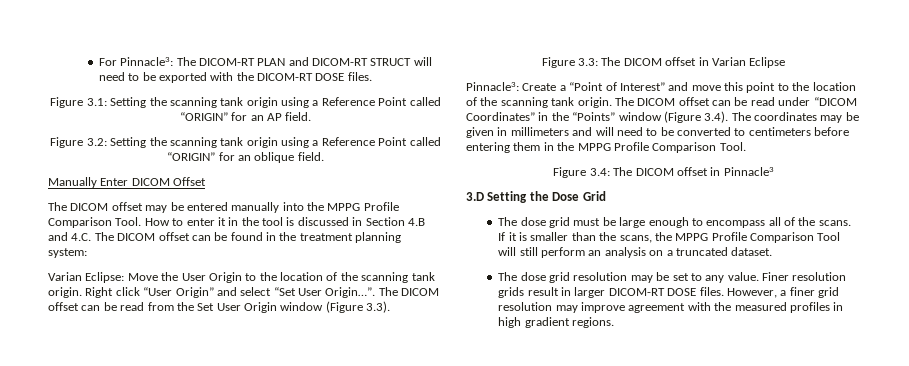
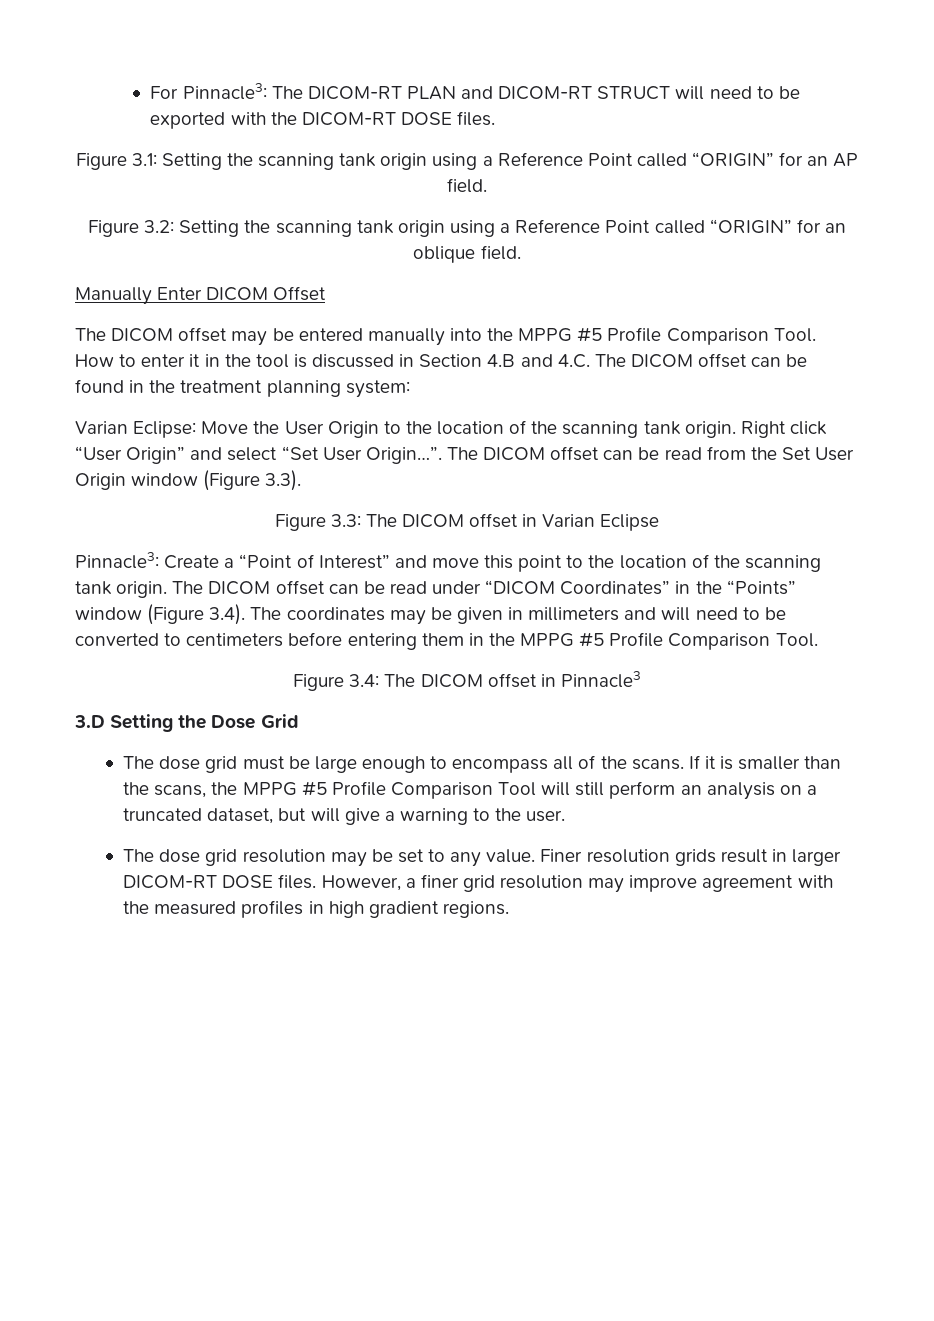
(361, 207) none -> [577,327,603,342] #5
(611, 147) none -> [579,632,605,647] #5
(709, 237) none -> [301,781,327,796] #5
[731,247,773,256] dataset. -> [207,808,566,825] dataset, but will give a warning to the user.

